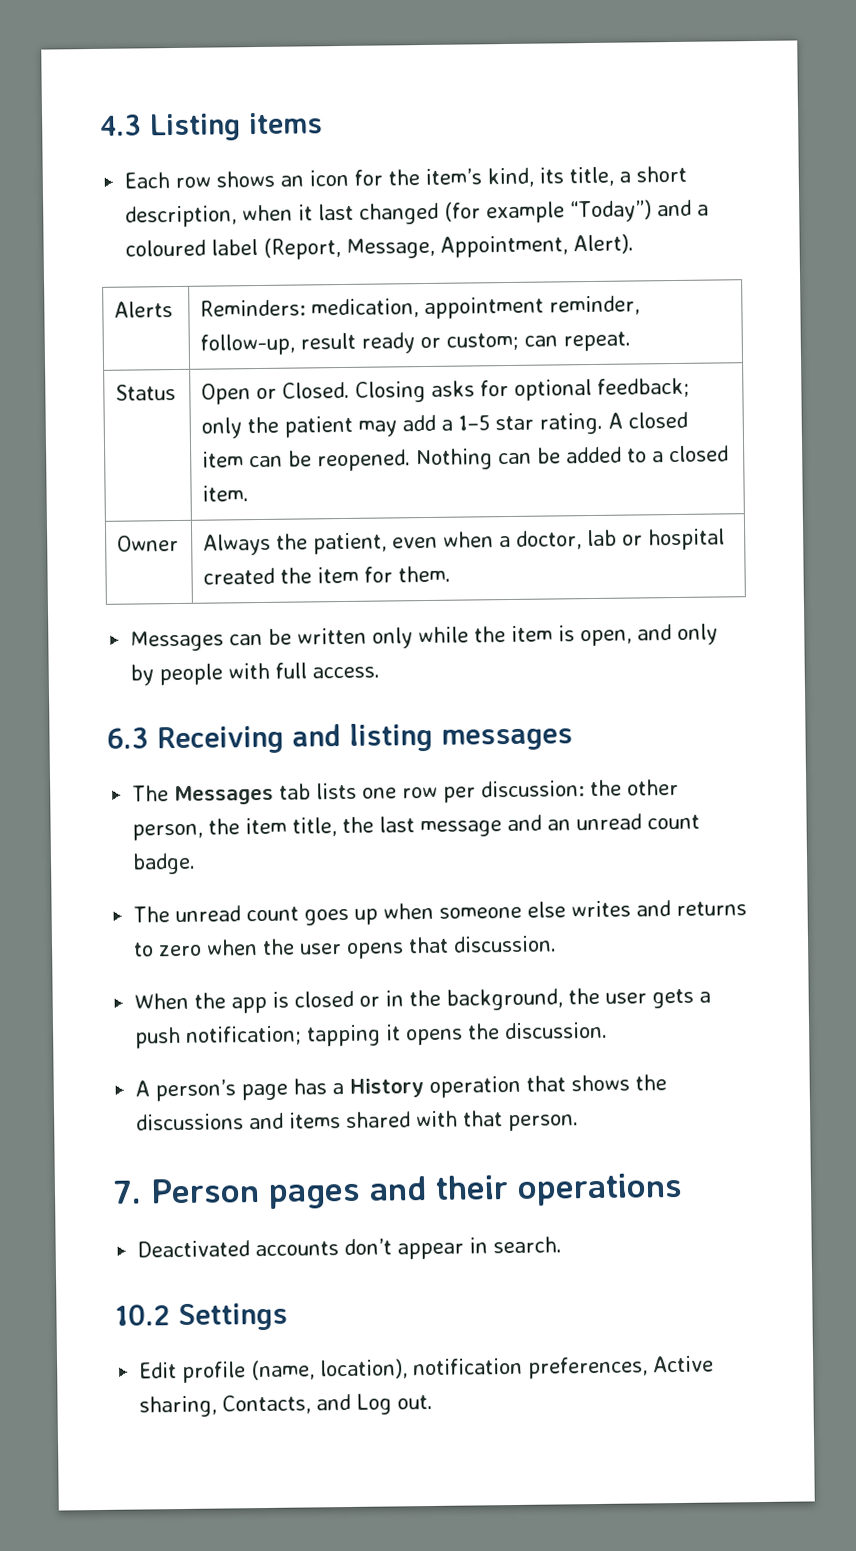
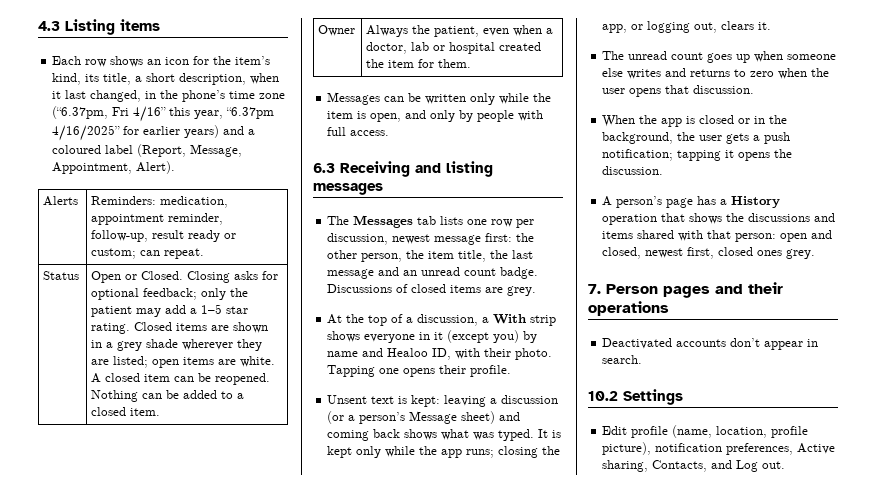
[359,199,653,225] changed (for example “Today”) -> [90,90,286,102] [52,106,275,122] [52,125,220,141] changed, in the phone’s time zone (“6.37pm, Fri 4/16” this year, “6.37pm 4/16/2025” for earlier years)
(604, 423) none -> [134,322,269,333] [91,339,263,351] [91,356,276,368] Closed items are shown in a grey shade wherever they are listed; open items are white.
[481,780,586,798] discussion: -> [327,233,513,245] discussion, newest message first:
(197, 863) none -> [327,284,537,296] [327,314,557,326] [327,330,538,343] [327,348,553,360] [327,365,512,377] [327,395,559,407] [327,411,521,424] [327,429,562,441] [327,446,561,458] [602,21,772,33] Discussions of closed items are grey. // At the top of a discussion, a With strip shows everyone in it (except you) by name and Healoo ID, with their photo. Tapping one opens their profile. // Unsent text is kept: leaving a discussion (or a person’s Message sheet) and coming back shows what was typed. It is kept only while the app runs; closing the app, or logging out, clears it.
[508,1114,580,1132] person. -> [735,230,833,242] [602,247,816,259] person: open and closed, newest first, closed ones grey.
[320,1358,409,1380] location), -> [716,426,809,438] [602,442,652,455] location, profile picture),

